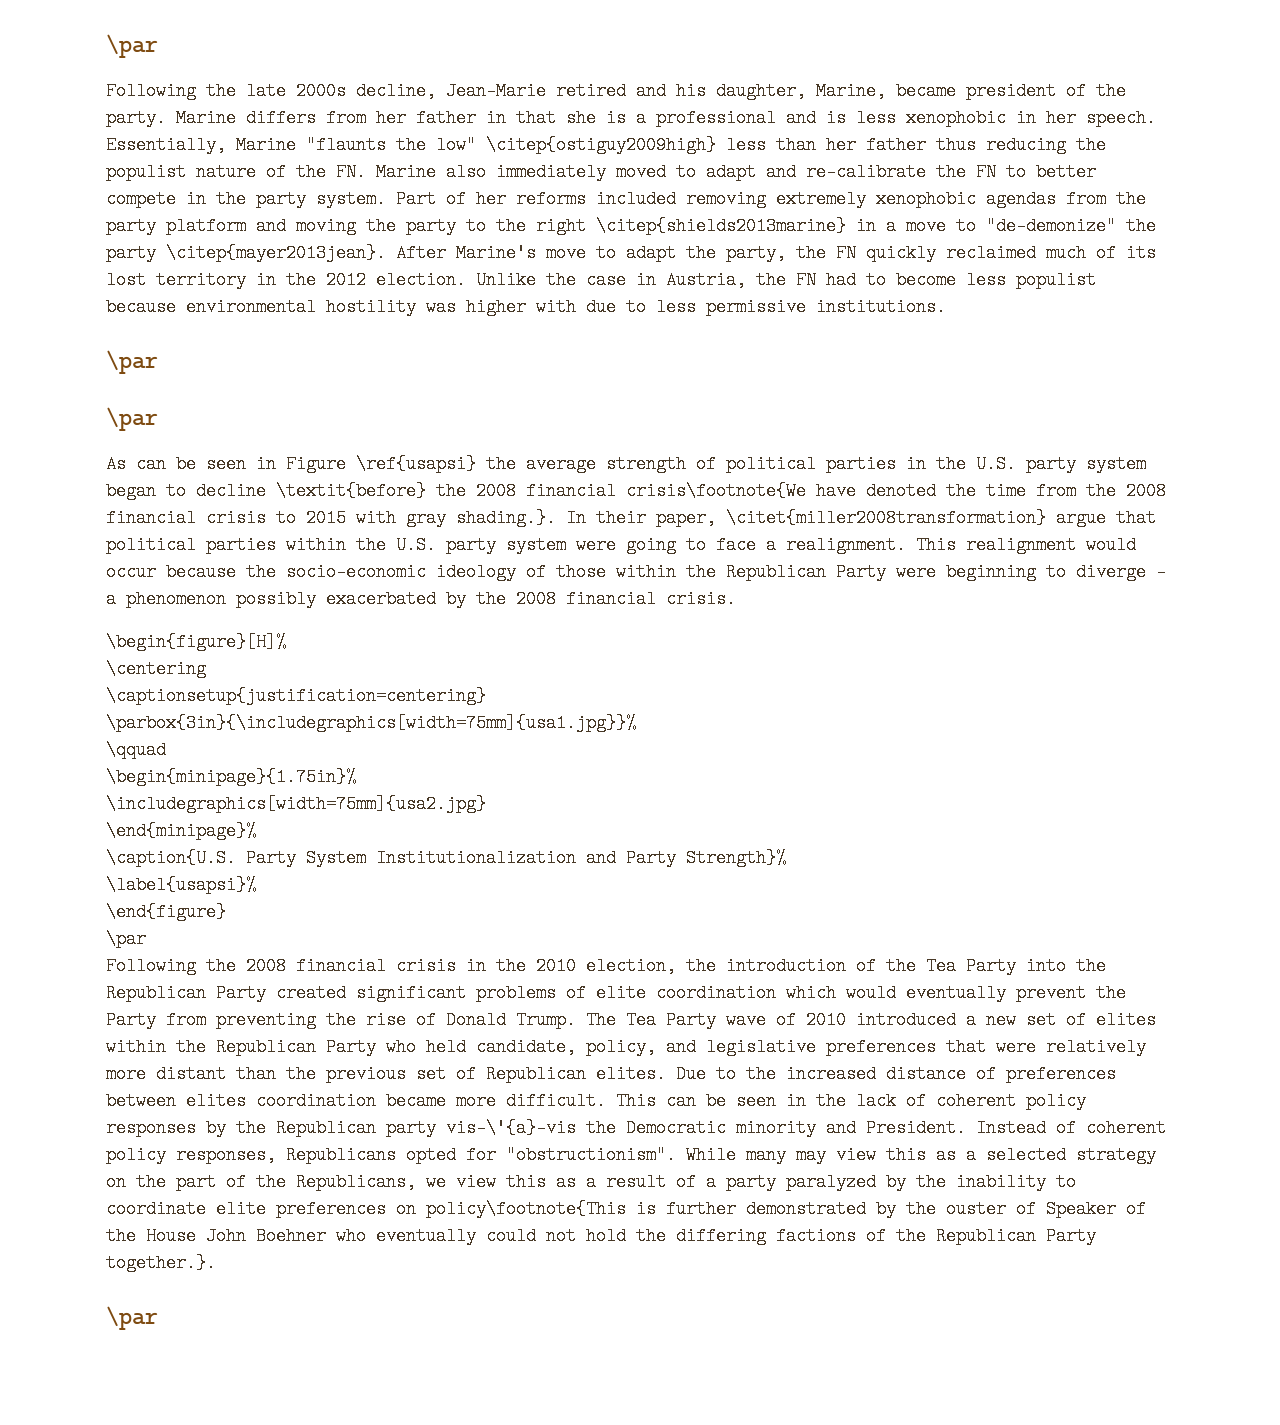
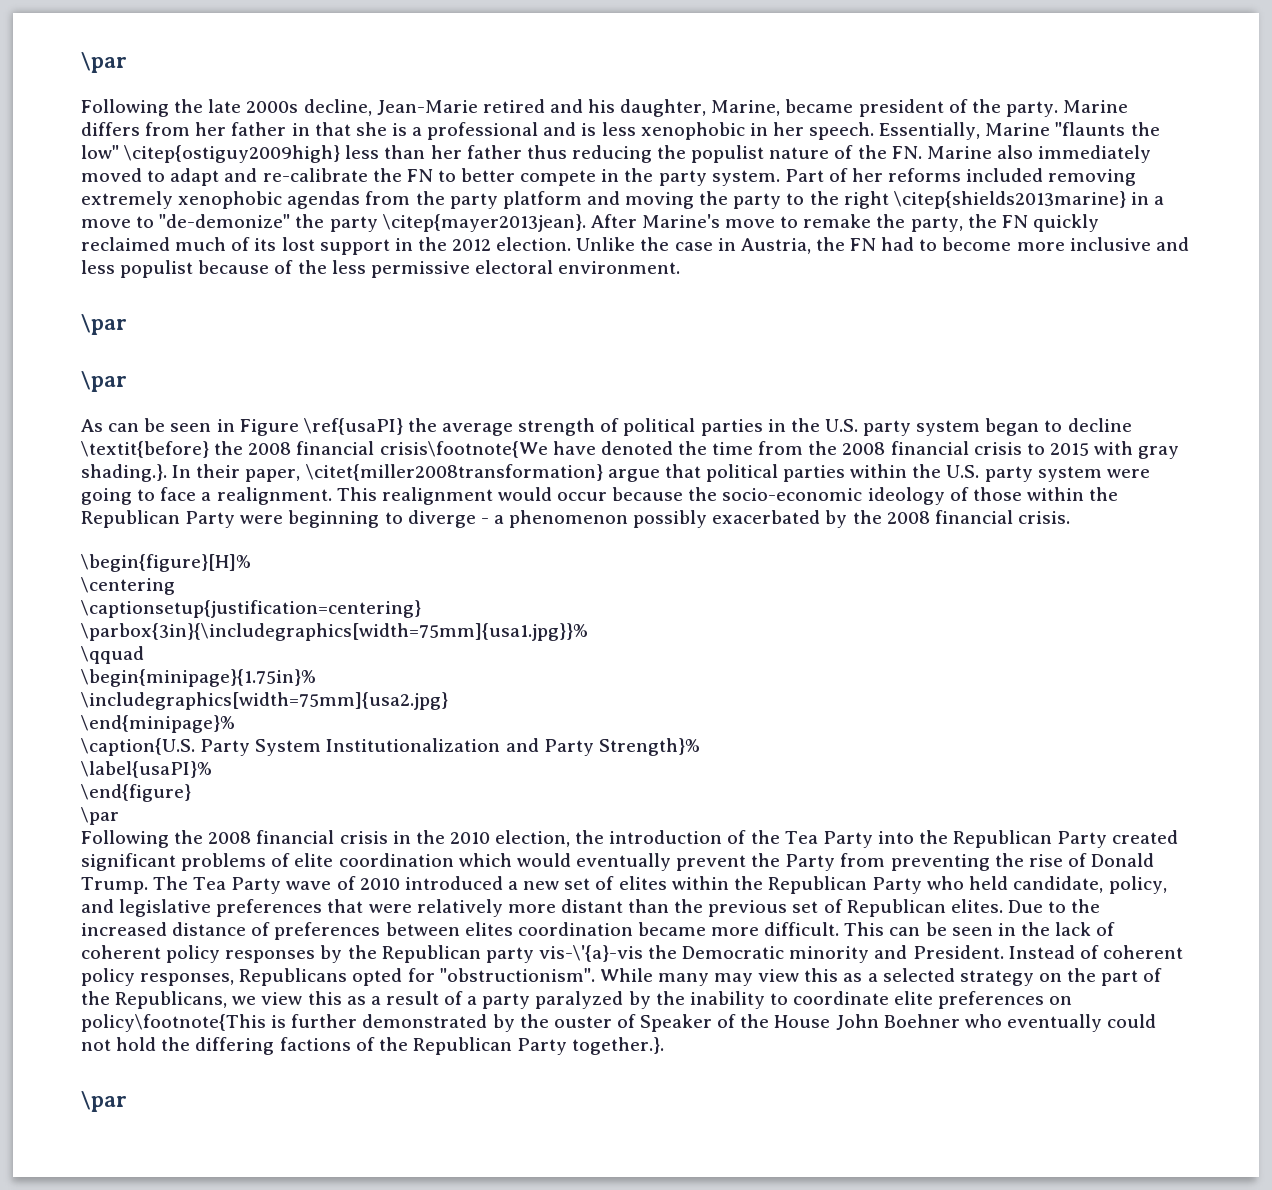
[626,244,676,262] adapt -> [803,214,872,228] remake
[156,271,246,289] territory -> [319,239,390,255] support
[966,271,1096,289] [106,298,946,316] less populist because environmental hostility was higher with due to less permissive institutions. -> [1016,237,1189,251] [81,260,681,278] more inclusive and less populist because of the less permissive electoral environment.
[356,455,476,473] \ref{usapsi} -> [303,418,403,435] \ref{usaPI}
[106,876,256,894] \label{usapsi}% -> [81,761,212,778] \label{usaPI}%

